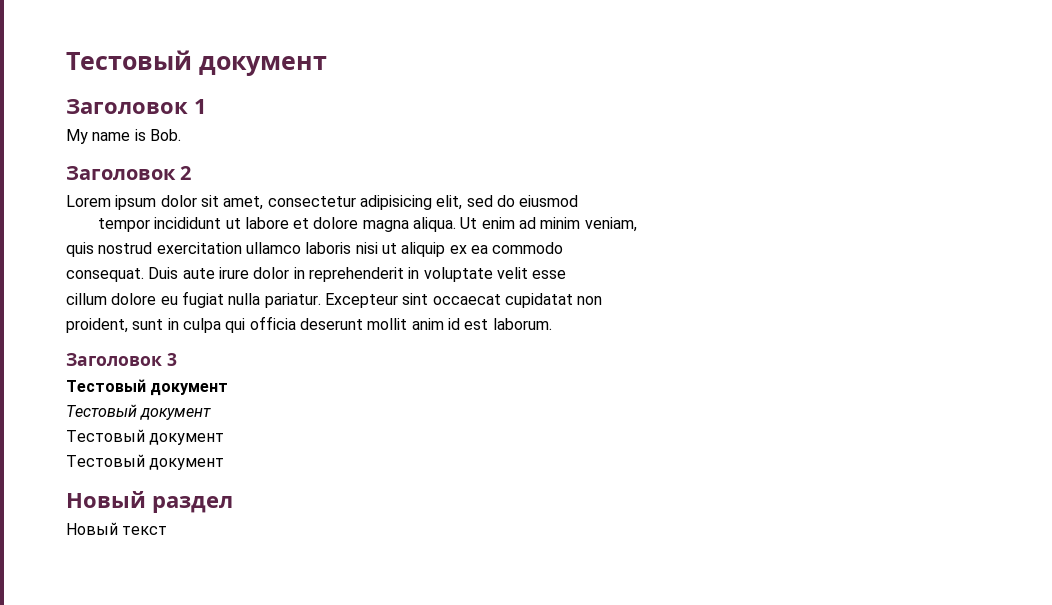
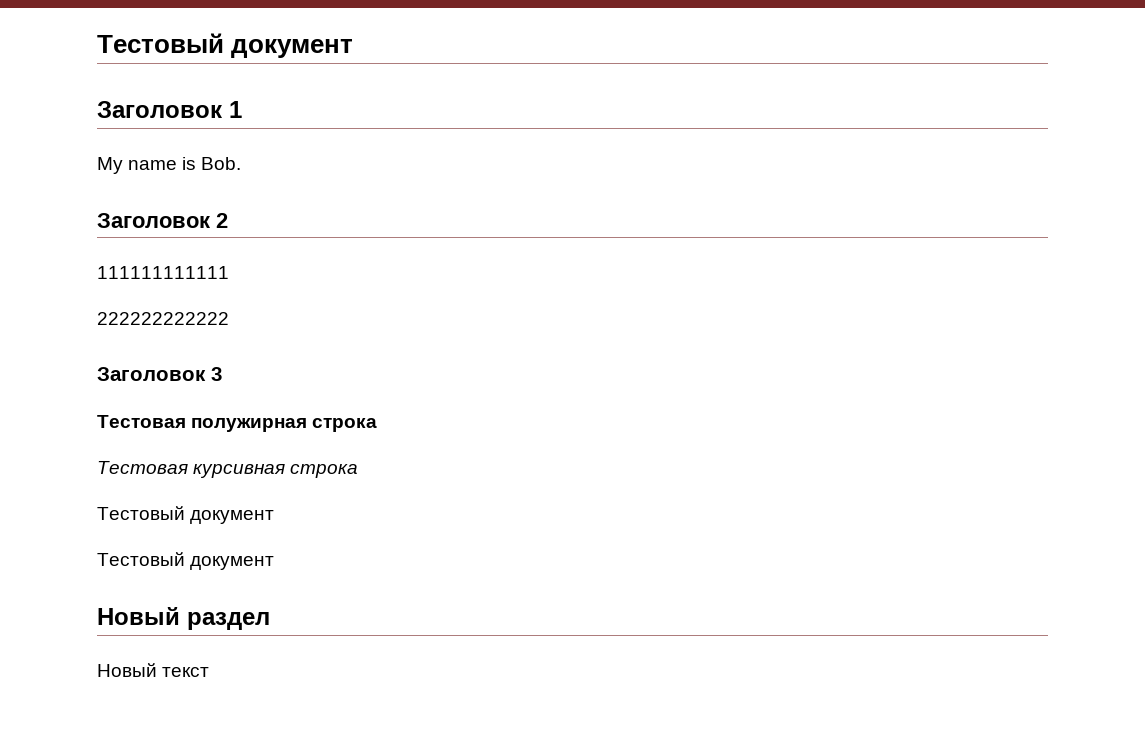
[66,195,579,210] [97,217,637,232] [66,242,564,257] [66,267,567,282] [66,291,603,308] [66,316,552,333] [66,353,177,366] [66,379,229,396] [66,404,212,420] Lorem ipsum dolor sit amet, consectetur adipisicing elit, sed do eiusmod // tempor incididunt ut labore et dolore magna aliqua. Ut enim ad minim veniam, // quis nostrud exercitation ullamco laboris nisi ut aliquip ex ea commodo // consequat. Duis aute irure dolor in reprehenderit in voluptate velit esse // cillum dolore eu fugiat nulla pariatur. Excepteur sint occaecat cupidatat non // proident, sunt in culpa qui officia deserunt mollit anim id est laborum. // Заголовок 3 // Тестовый документ // Тестовый документ -> [97,266,229,279] [97,312,229,325] [97,367,222,381] [97,415,378,432] [97,461,359,478] 111111111111 // 222222222222 // Заголовок 3 // Тестовая полужирная строка // Тестовая курсивная строка

